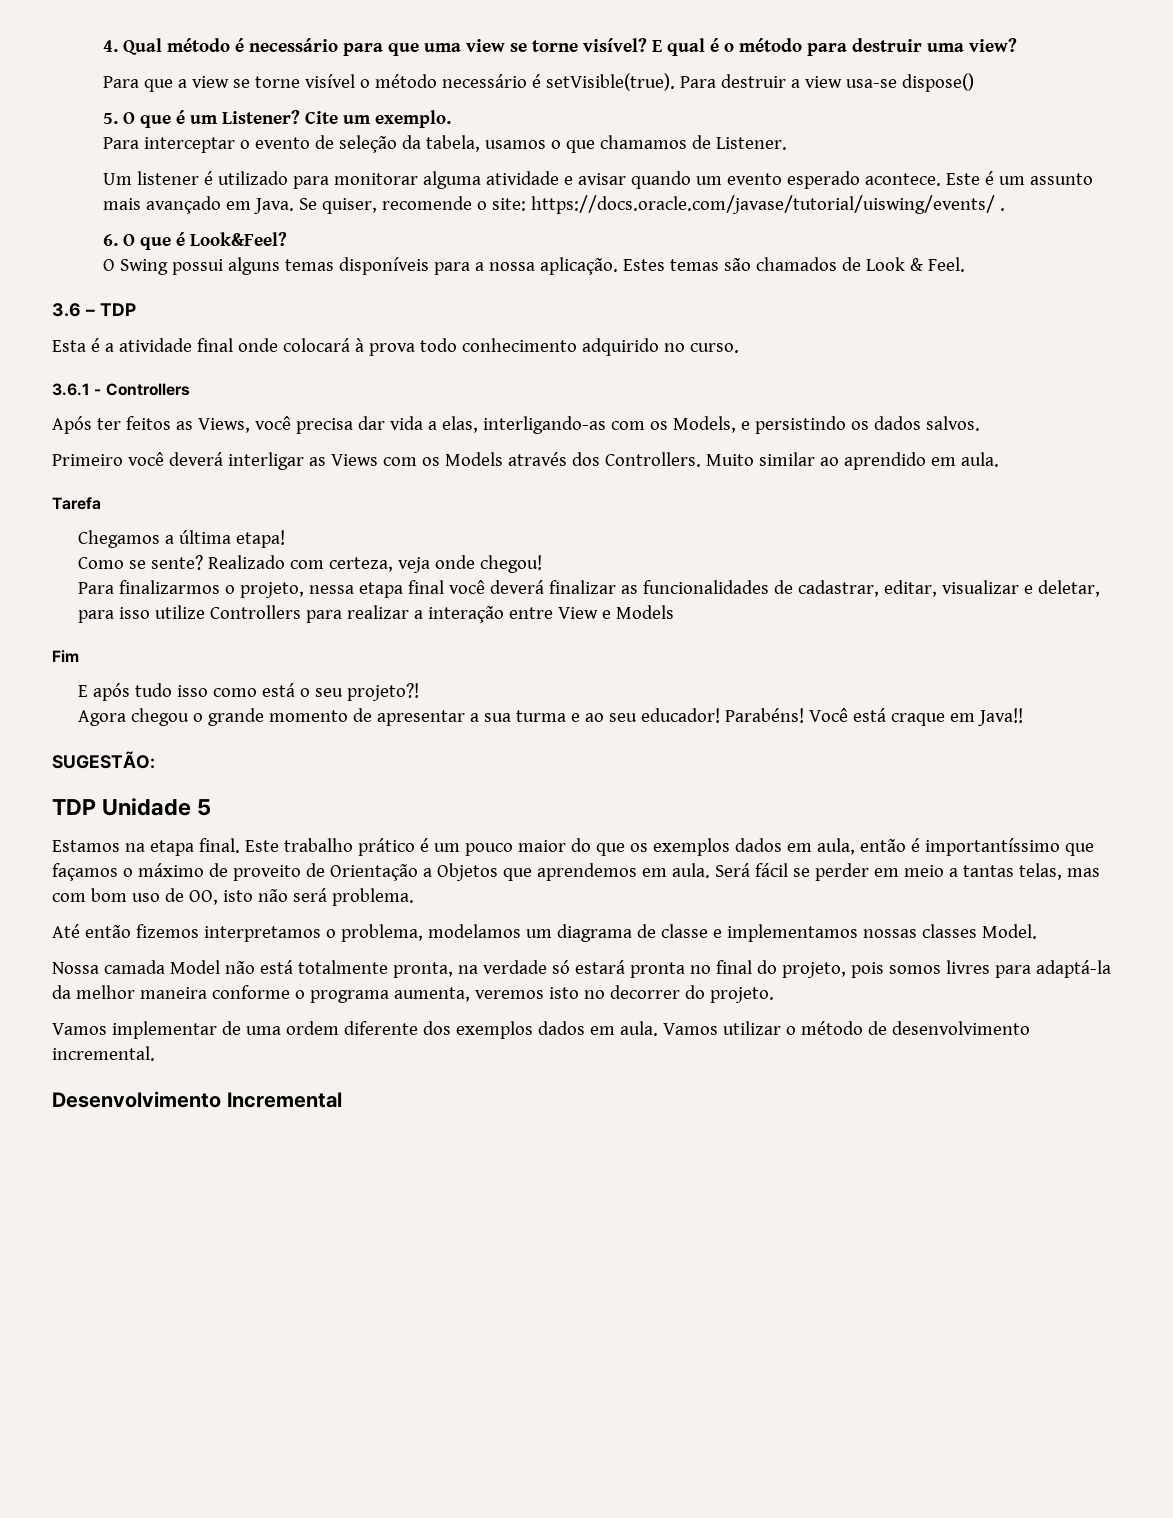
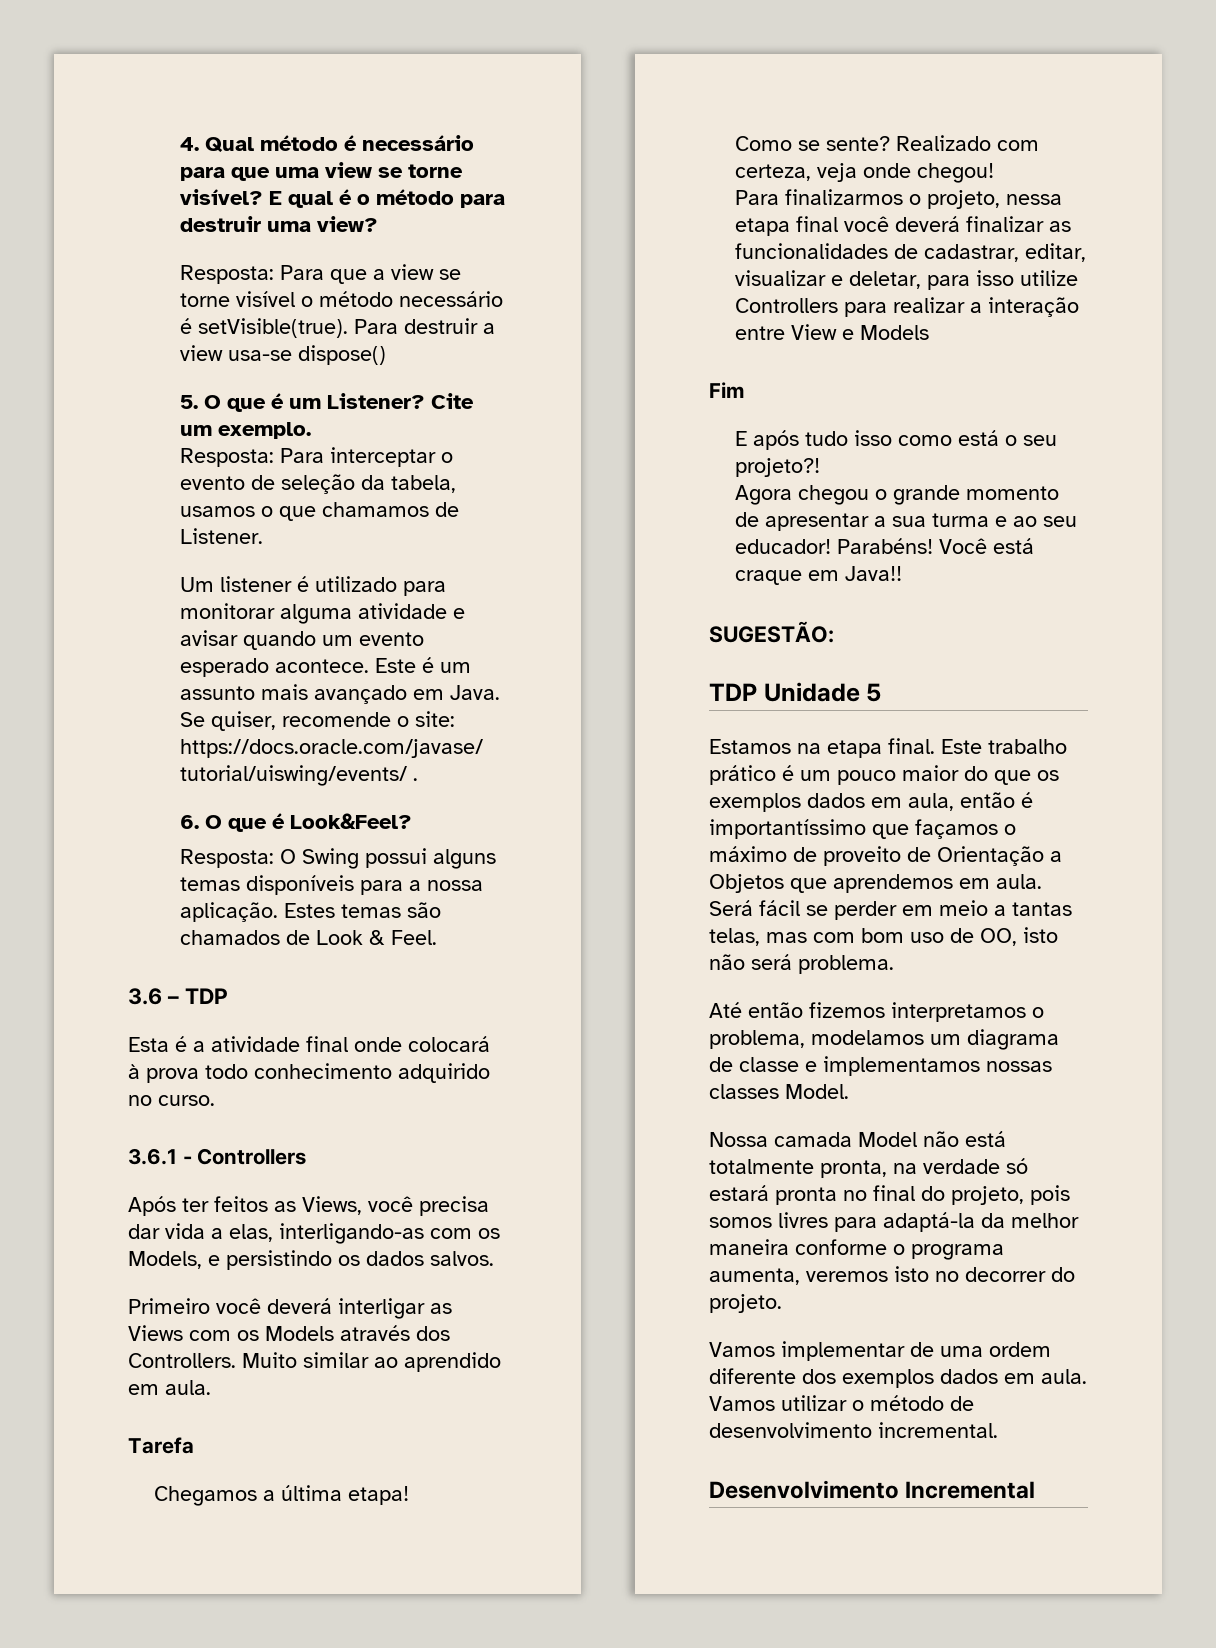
(1018, 45) none -> [180,265,275,284] Resposta:
(452, 119) none -> [180,448,275,467] Resposta:
(288, 239) none -> [180,849,275,868] Resposta:

